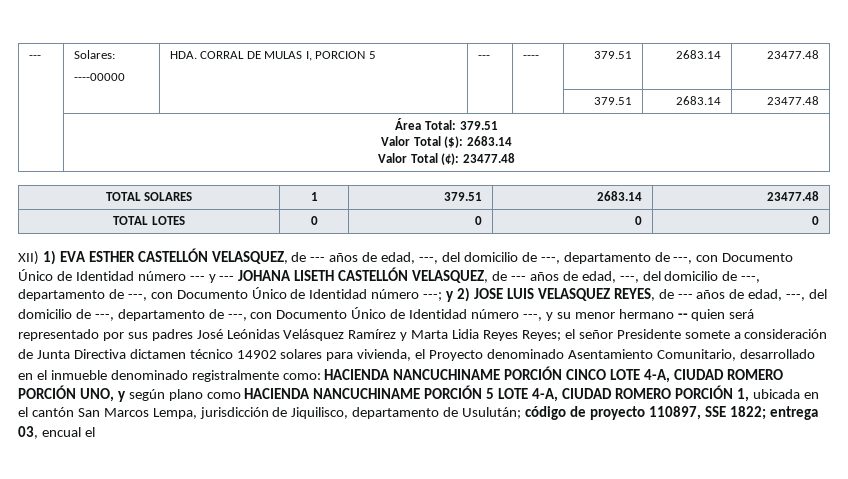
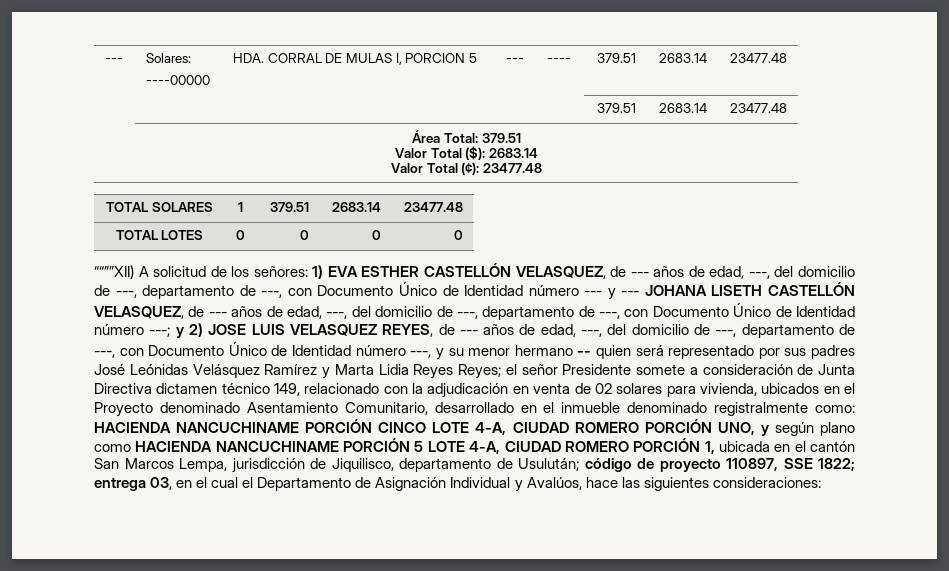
[18,251,39,265] XII) -> [94,265,308,279] ““””XII) A solicitud de los señores:
[236,350,277,359] 14902 -> [274,383,612,398] 149, relacionado con la adjudicación en venta de 02
(412, 355) none -> [761,383,840,394] ubicados en
[41,427,95,437] encual el -> [176,477,821,492] en el cual el Departamento de Asignación Individual y Avalúos, hace las siguientes consideraciones:

